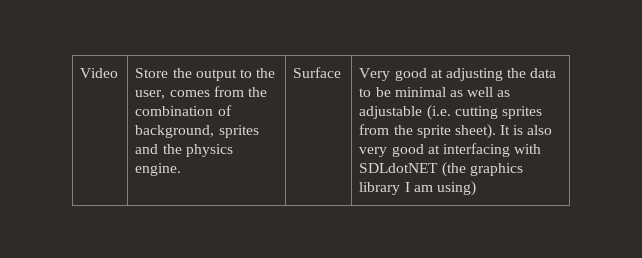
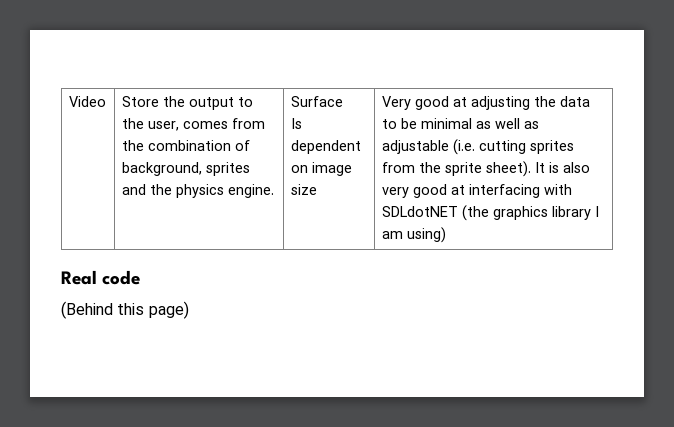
(342, 72) none -> [290,118,302,129] [290,140,361,154] [290,162,352,176] [290,184,317,195] // Is dependent on image size
(476, 188) none -> [61,270,141,285] [61,301,189,319] // Real code // (Behind this page)

